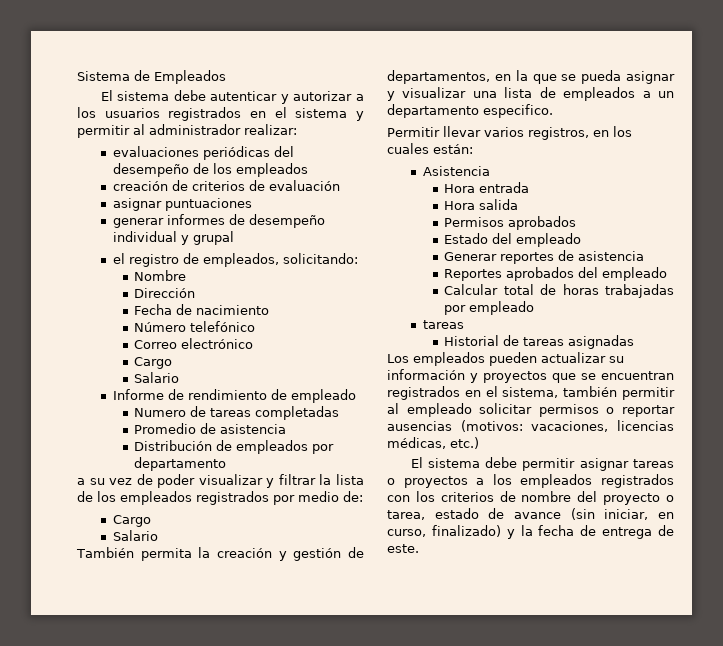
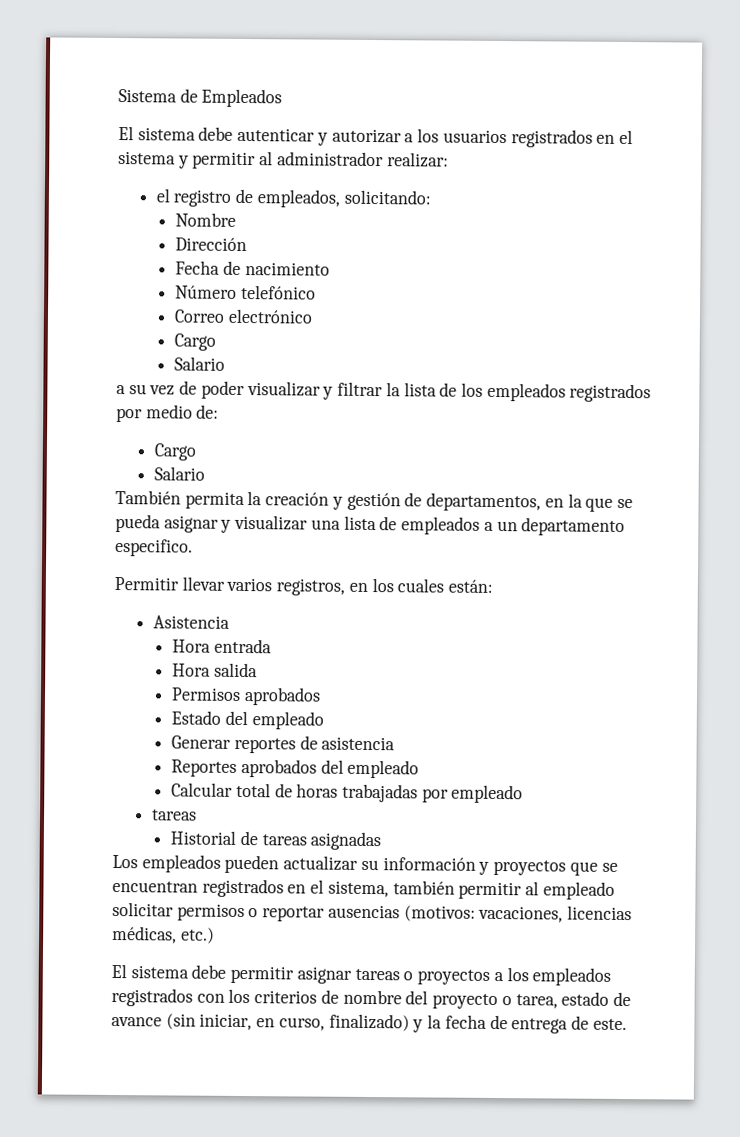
[112,146,294,160] [112,163,308,177] [112,180,340,191] [112,198,252,211] [112,214,325,228] [112,231,234,245] // evaluaciones periódicas del desempeño de los empleados // creación de criterios de evaluación // asignar puntuaciones // generar informes de desempeño individual y grupal -> (449, 160) none
[112,389,356,403] [134,406,340,420] [134,423,287,434] [134,440,335,454] [134,457,227,471] // Informe de rendimiento de empleado // Numero de tareas completadas // Promedio de asistencia // Distribución de empleados por departamento -> (226, 363) none

